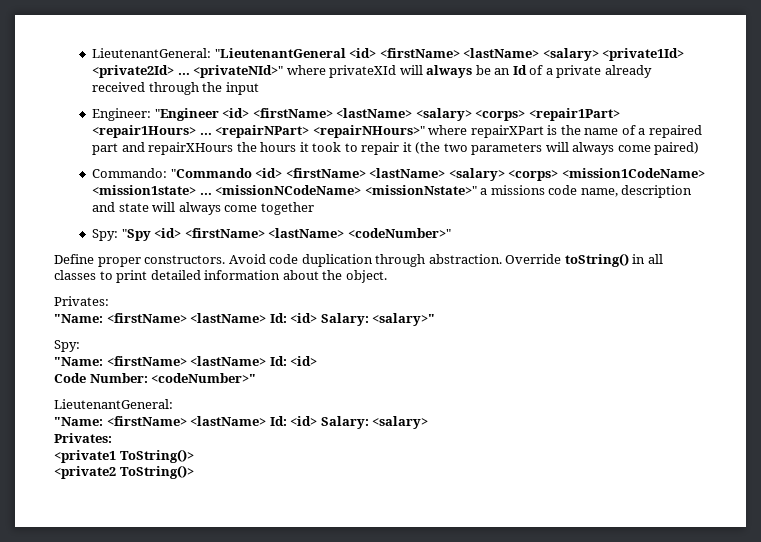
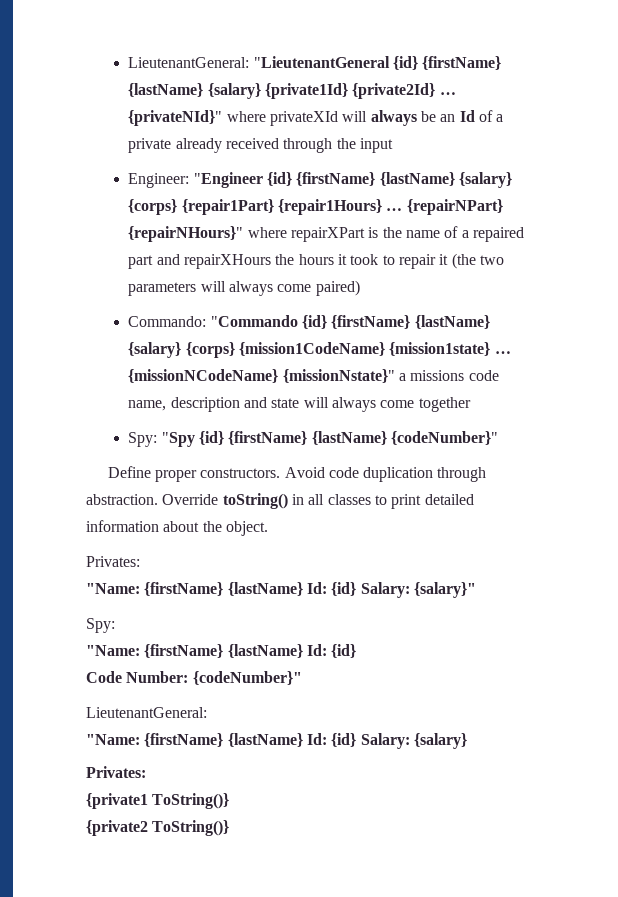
[349,48,685,61] [92,65,284,78] <id> <firstName> <lastName> <salary> <private1Id> <private2Id> … <privateNId>" -> [393,56,502,70] [128,83,456,99] [128,110,223,126] {id} {firstName} {lastName} {salary} {private1Id} {private2Id} … {privateNId}"
[222,108,620,121] [92,125,425,138] <id> <firstName> <lastName> <salary> <corps> <repair1Part> <repair1Hours> … <repairNPart> <repairNHours>" -> [267,172,513,188] [128,199,503,215] [128,226,244,242] {id} {firstName} {lastName} {salary} {corps} {repair1Part} {repair1Hours} … {repairNPart} {repairNHours}"
[255,168,705,181] [92,185,477,195] <id> <firstName> <lastName> <salary> <corps> <mission1CodeName> <mission1state> … <missionNCodeName> <missionNstate>" -> [302,315,490,329] [128,342,511,358] [128,369,395,383] {id} {firstName} {lastName} {salary} {corps} {mission1CodeName} {mission1state} … {missionNCodeName} {missionNstate}"
[154,228,451,238] <id> <firstName> <lastName> <codeNumber>" -> [199,431,499,445] {id} {firstName} {lastName} {codeNumber}"
[106,313,436,326] [54,340,80,352] [54,356,318,366] <firstName> <lastName> Id: <id> Salary: <salary>" // Spy: // "Name: <firstName> <lastName> Id: <id> -> [144,582,476,598] [86,618,115,633] [86,644,357,658] {firstName} {lastName} Id: {id} Salary: {salary}" // Spy: // "Name: {firstName} {lastName} Id: {id}
[151,373,257,383] <codeNumber>" -> [192,671,302,685] {codeNumber}"
[106,416,429,429] [54,433,112,443] [54,449,194,463] [54,465,194,479] <firstName> <lastName> Id: <id> Salary: <salary> // Privates: // <private1 ToString()> // <private2 ToString()> -> [144,733,467,749] [86,766,146,778] [86,793,230,809] [86,820,230,836] {firstName} {lastName} Id: {id} Salary: {salary} // Privates: // {private1 ToString()} // {private2 ToString()}

